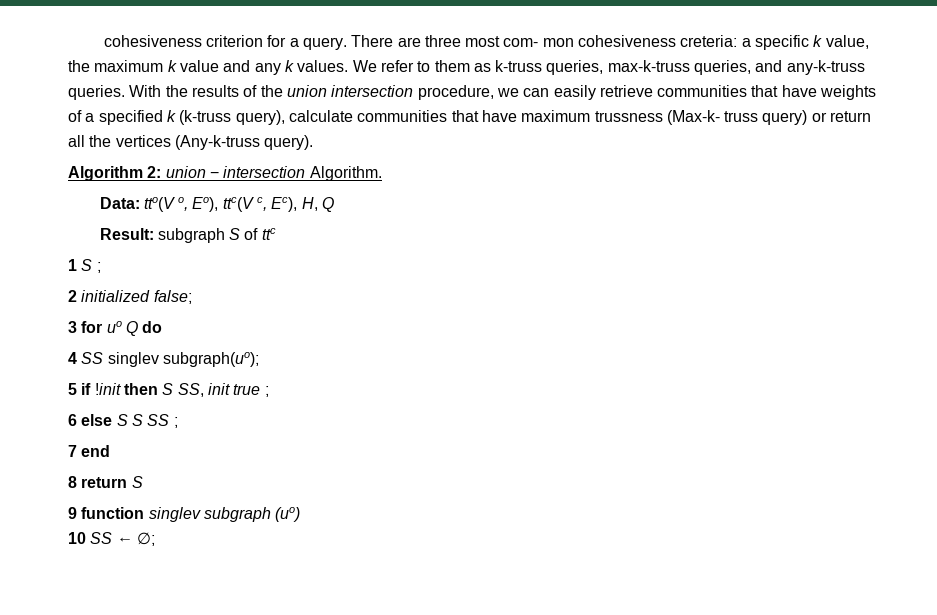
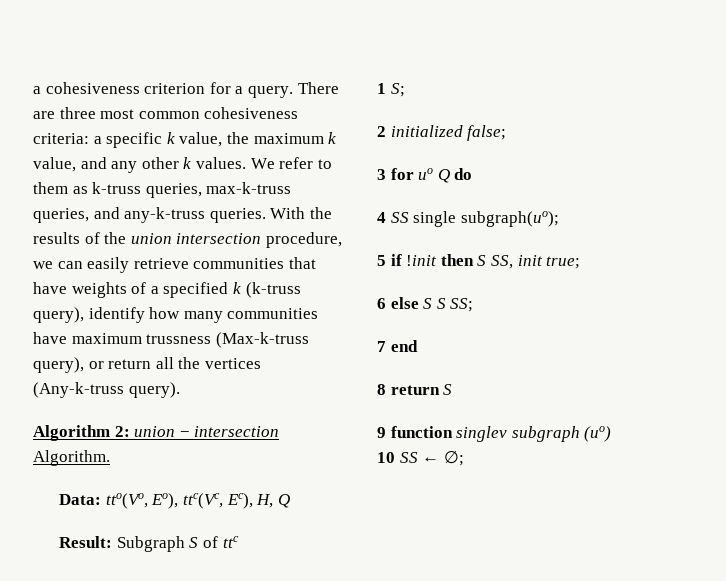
(103, 41) none -> [33,86,41,94] a
[503,35,738,47] com- mon cohesiveness creteria: -> [138,107,299,119] [33,133,89,144] common cohesiveness criteria:
[179,60,219,72] value -> [33,157,76,172] value,
(281, 69) none -> [141,157,179,169] other
[288,110,808,125] calculate communities that have maximum trussness (Max-k- truss query) -> [88,307,319,323] [33,332,309,348] [33,357,84,373] identify how many communities have maximum trussness (Max-k-truss query),
[143,197,268,212] tto(V o, Eo), ttc(V c, -> [105,493,224,509] tto(Vo, Eo), ttc(Vc,
[157,228,225,243] subgraph -> [116,536,185,552] Subgraph
[81,259,101,273] S ; -> [390,83,405,97] S;
[107,352,159,367] singlev -> [413,211,457,227] single
[233,384,269,397] true ; -> [546,256,581,269] true;
[147,414,178,428] SS ; -> [450,298,474,312] SS;

